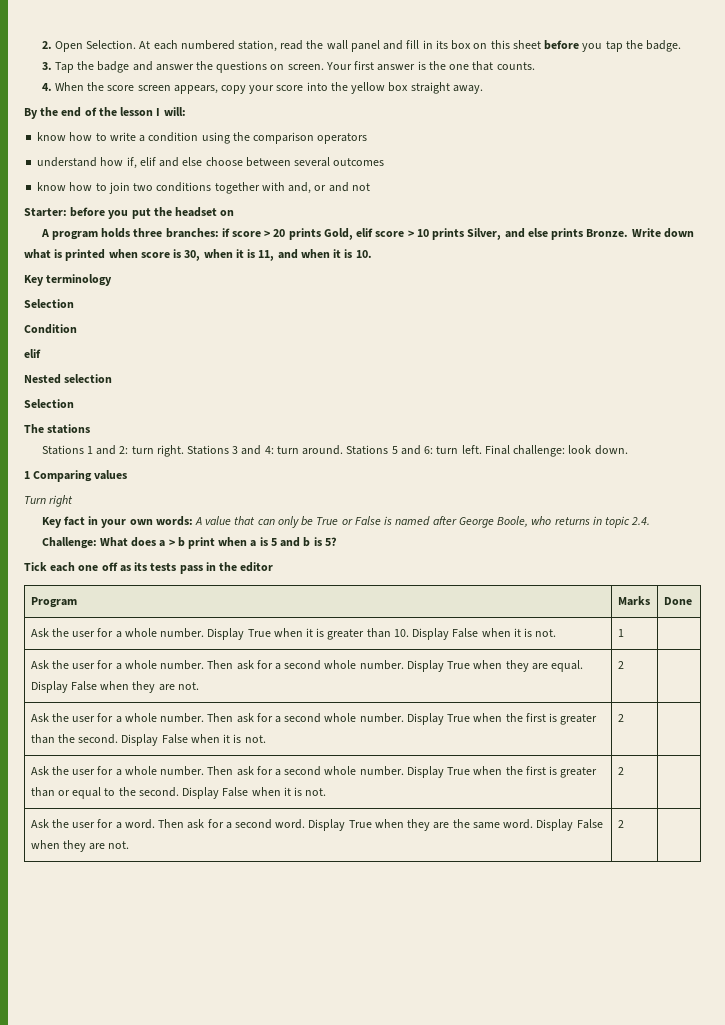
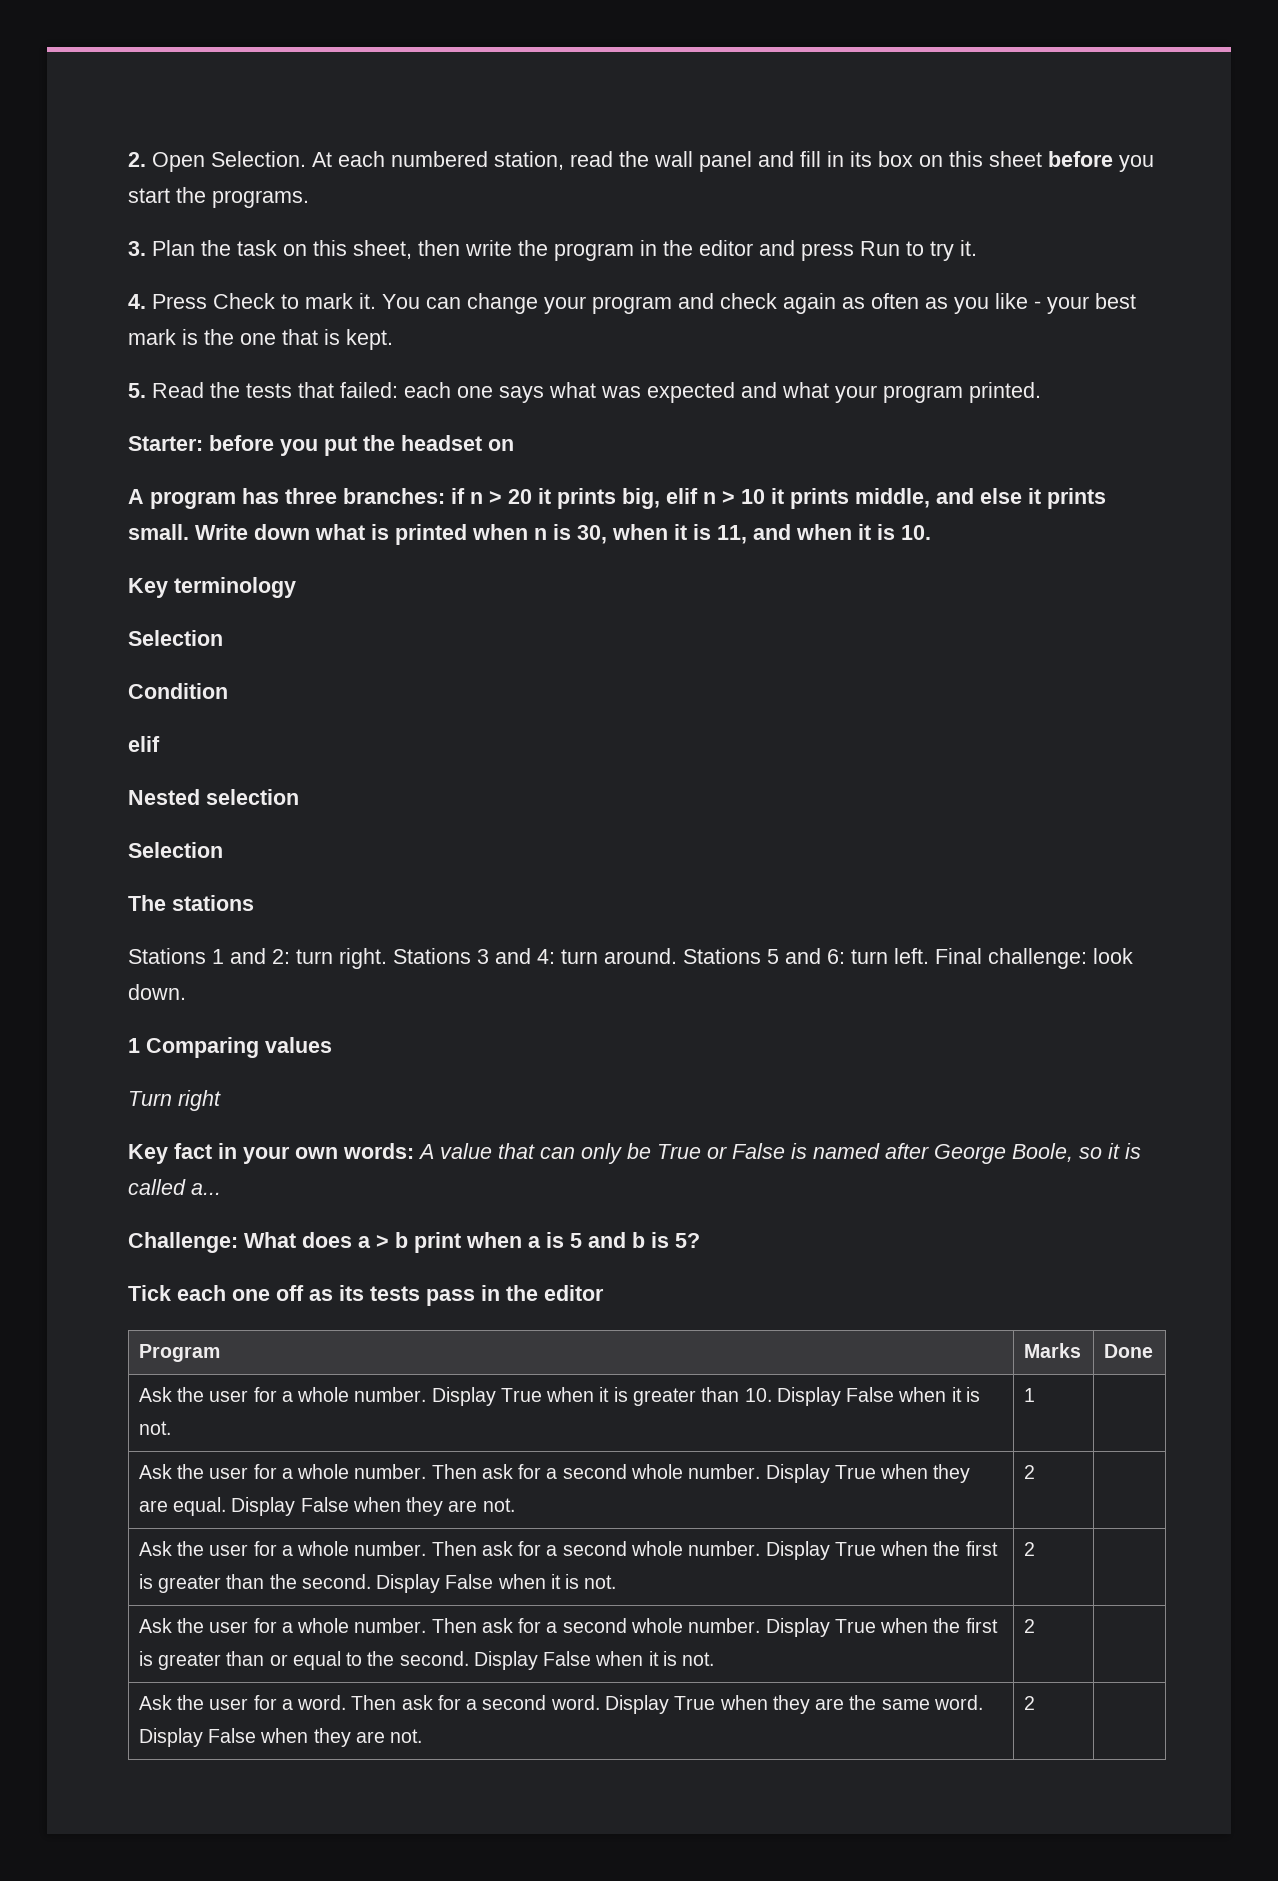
[605,40,682,52] [41,61,535,73] [41,82,483,94] [24,107,186,119] [37,132,368,144] [37,157,385,169] [37,182,370,194] tap the badge. // 3. Tap the badge and answer the questions on screen. Your first answer is the one that counts. // 4. When the score screen appears, copy your score into the yellow box straight away. // By the end of the lesson I will: // know how to write a condition using the comparison operators // understand how if, elif and else choose between several outcomes // know how to join two conditions together with and, or and not -> [128,187,309,208] [128,240,977,261] [128,293,1136,314] [128,329,393,350] [128,382,1041,403] start the programs. // 3. Plan the task on this sheet, then write the program in the editor and press Run to try it. // 4. Press Check to mark it. You can change your program and check again as often as you like - your best mark is the one that is kept. // 5. Read the tests that failed: each one says what was expected and what your program printed.
[101,228,131,238] holds -> [242,488,279,504] has
[232,231,262,237] score -> [470,492,483,504] n
[288,228,629,240] prints Gold, elif score > 10 prints Silver, and else prints Bronze. -> [538,488,1106,509] [128,524,189,540] it prints big, elif n > 10 it prints middle, and else it prints small.
[140,252,170,258] score -> [534,528,547,540] n
[531,516,651,528] who returns in topic 2.4. -> [1079,1143,1141,1159] [128,1179,221,1195] so it is called a...

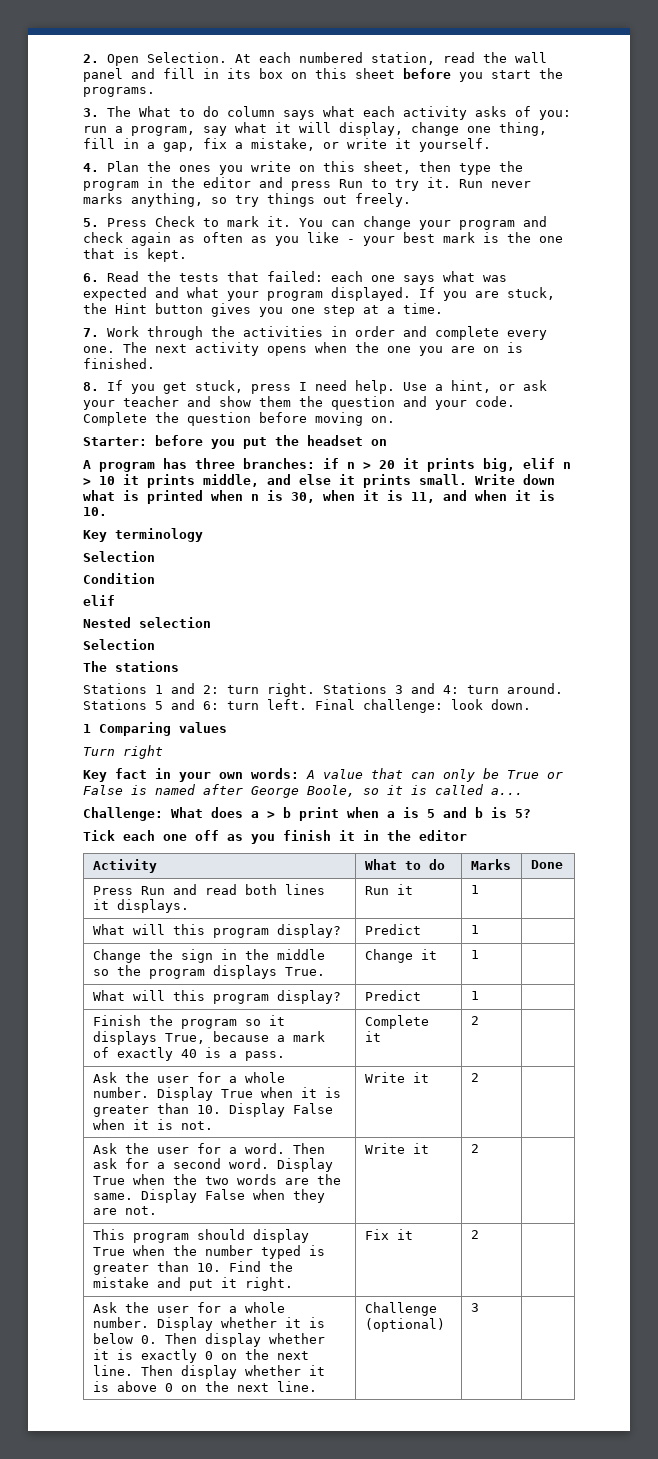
[152,240,277,256] Plan the task -> [107,106,571,120] [83,122,547,136] [83,138,491,152] [83,161,291,175] The What to do column says what each activity asks of you: run a program, say what it will display, change one thing, fill in a gap, fix a mistake, or write it yourself. // 4. Plan the ones you write
[465,240,512,256] write -> [459,163,491,175] type
[128,294,146,309] // 4. -> [459,179,531,188] [83,193,411,207] [83,218,99,227] Run never marks anything, so try things out freely. // 5.
[128,383,146,398] 5. -> [83,273,99,282] 6.
[969,382,1041,403] printed. -> [331,287,555,301] [83,303,443,317] [83,326,547,340] [83,342,523,356] [83,358,155,369] [83,380,547,394] [83,396,515,410] [83,412,395,426] displayed. If you are stuck, the Hint button gives you one step at a time. // 7. Work through the activities in order and complete every one. The next activity opens when the one you are on is finished. // 8. If you get stuck, press I need help. Use a hint, or ask your teacher and show them the question and your code. Complete the question before moving on.
[339,1285,475,1306] its tests pass -> [251,830,355,844] you finish it
[138,1344,220,1362] [1023,1343,1081,1358] [1103,1344,1153,1358] Program | Marks | Done -> [92,859,157,873] [364,859,445,870] [470,859,511,870] [530,860,563,869] [92,884,325,895] [92,899,189,913] [364,884,413,895] [470,885,479,894] [92,924,341,938] [364,924,421,935] [470,925,479,934] [92,949,325,963] [92,965,325,979] [364,949,437,963] [470,950,479,959] [92,990,341,1004] [364,990,421,1001] [470,991,479,1000] [92,1015,285,1029] [92,1031,325,1045] [92,1047,285,1061] [364,1015,429,1029] [364,1031,381,1042] [470,1016,479,1025] Activity | What to do | Marks | Done // Press Run and read both lines it displays. | Run it | 1 | // What will this program display? | Predict | 1 | // Change the sign in the middle so the program displays True. | Change it | 1 | // What will this program display? | Predict | 1 | // Finish the program so it displays True, because a mark of exactly 40 is a pass. | Complete it | 2 |
[1023,1388,1035,1402] [138,1464,971,1483] [138,1497,515,1516] [1023,1465,1035,1479] [138,1541,998,1560] [138,1574,617,1593] [1023,1542,1035,1556] [138,1618,998,1637] [138,1651,715,1670] 1 | // Ask the user for a whole number. Then ask for a second whole number. Display True when they are equal. Display False when they are not. | 2 | // Ask the user for a whole number. Then ask for a second whole number. Display True when the first is greater than the second. Display False when it is not. | 2 | // Ask the user for a whole number. Then ask for a second whole number. Display True when the first is greater than or equal to the second. Display False when it is not. -> [364,1072,429,1083] Write it
[772,1695,983,1714] [138,1728,423,1747] [1023,1696,1035,1710] they are the same word. Display False when they are not. | 2 | -> [172,1174,341,1185] [92,1189,325,1203] [92,1206,157,1215] [364,1143,429,1154] [470,1144,479,1153] [92,1229,309,1243] [92,1245,325,1259] [92,1261,293,1275] [92,1277,293,1291] [364,1229,413,1240] [470,1230,479,1239] [92,1302,285,1313] [92,1317,325,1331] [92,1333,325,1347] [92,1349,309,1363] [92,1365,325,1379] [92,1381,317,1392] [364,1302,437,1316] [364,1318,445,1332] [470,1303,479,1312] the two words are the same. Display False when they are not. | Write it | 2 | // This program should display True when the number typed is greater than 10. Find the mistake and put it right. | Fix it | 2 | // Ask the user for a whole number. Display whether it is below 0. Then display whether it is exactly 0 on the next line. Then display whether it is above 0 on the next line. | Challenge (optional) | 3 |

